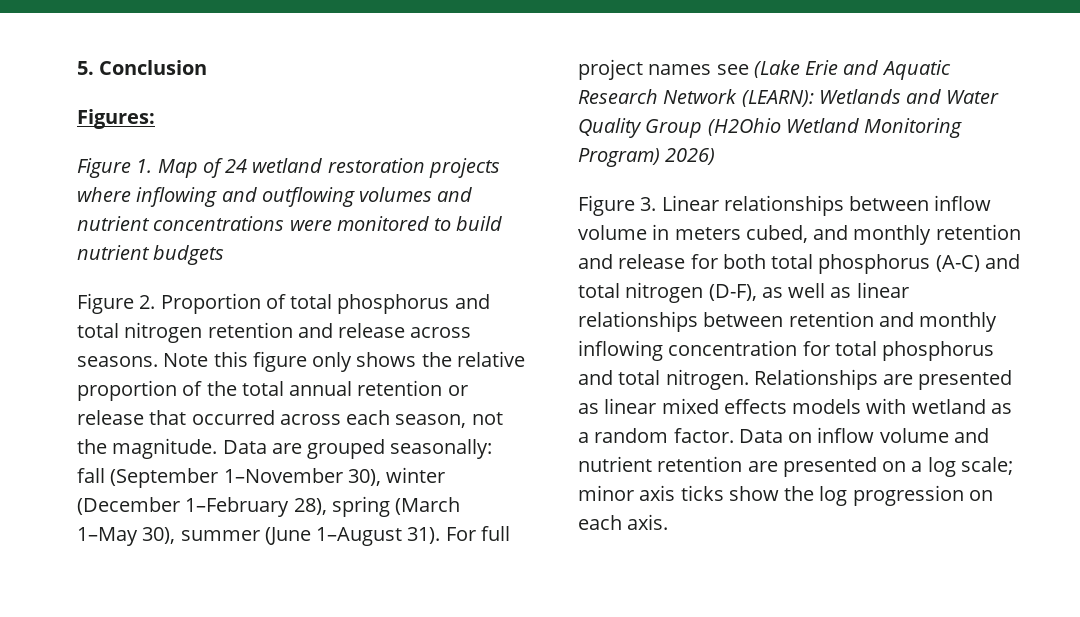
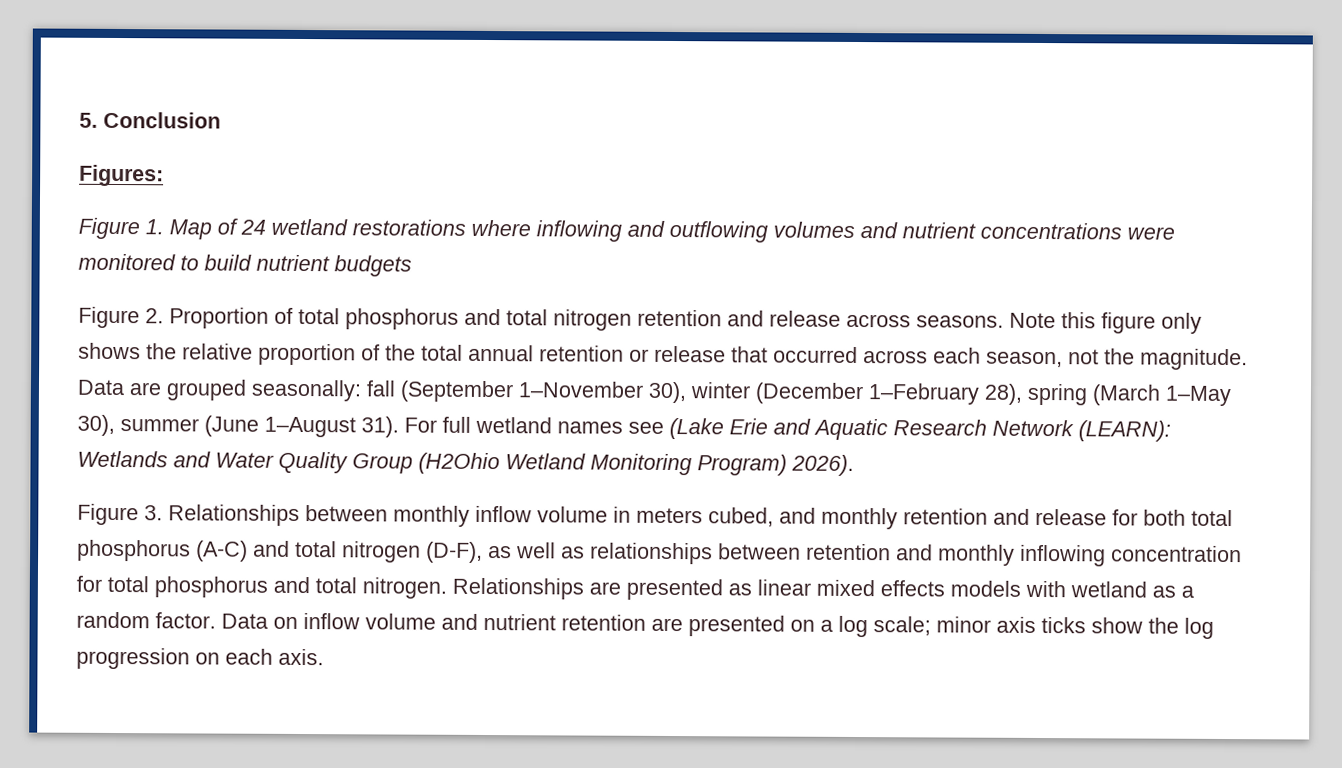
[327,158,500,178] restoration projects -> [352,219,466,236] restorations
[578,59,643,80] project -> [475,416,552,434] wetland
[665,148,716,165] 2026) -> [791,454,854,476] 2026).
[661,195,930,216] Linear relationships between -> [168,504,470,527] Relationships between monthly
[856,282,909,298] linear -> (585, 552) none

